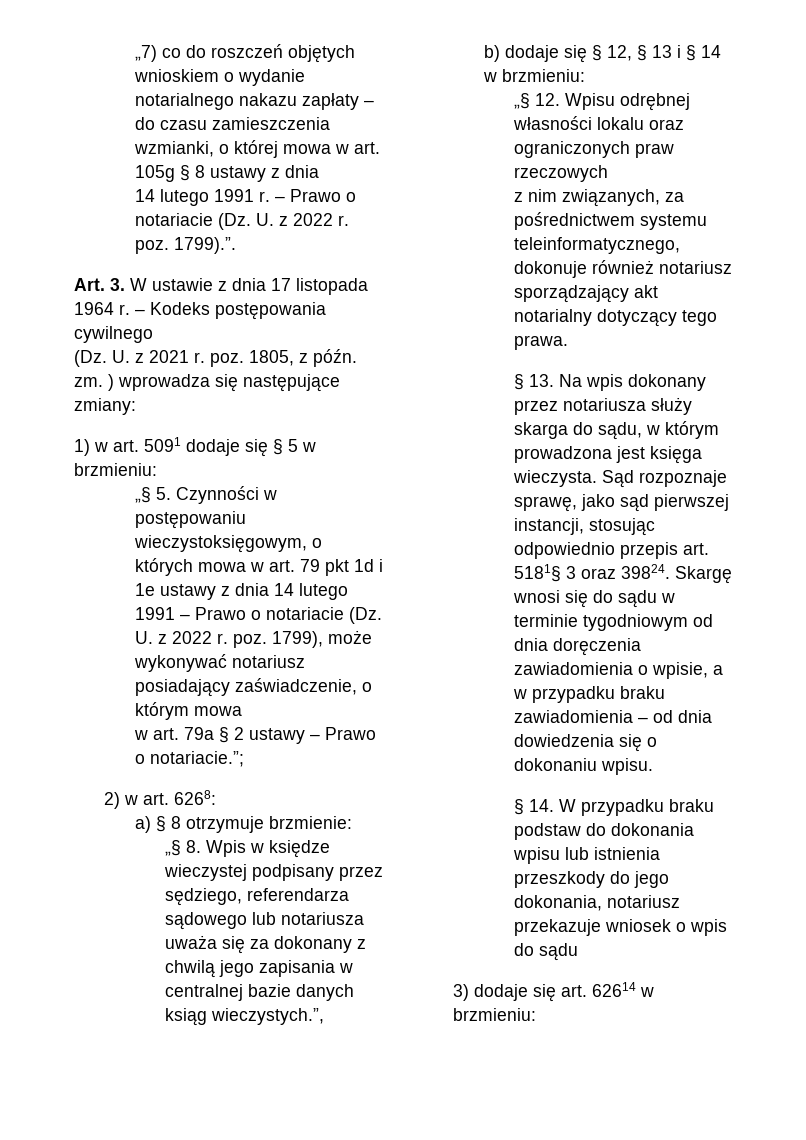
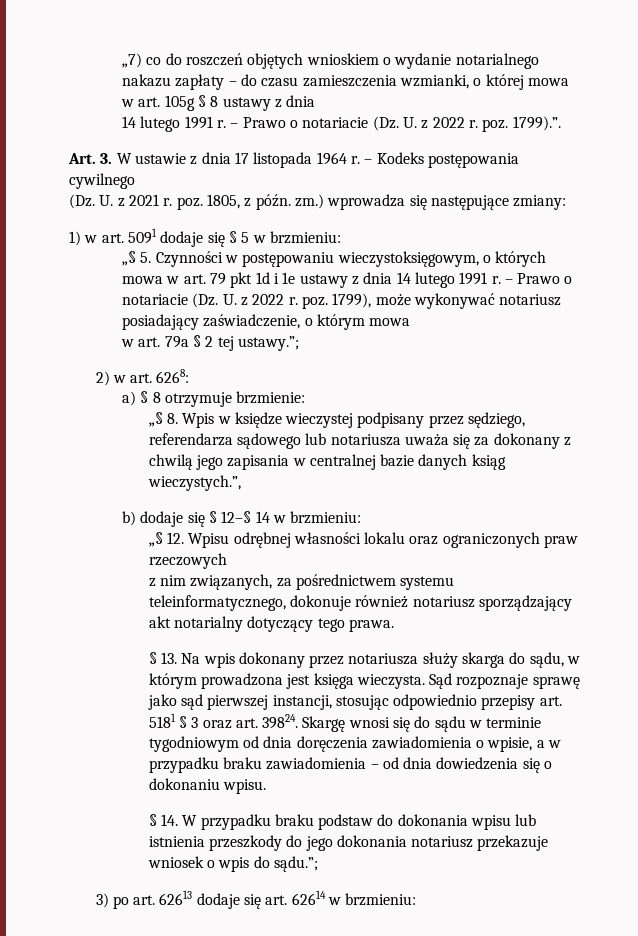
[74,374,114,391] zm. ) -> [294,194,324,209] zm.)
(175, 613) none -> [491,276,501,284] r.
[248,727,376,744] [134,751,244,767] ustawy – Prawo o notariacie.”; -> [217,336,299,351] tej ustawy.”;
[606,45,696,61] 12, § 13 i § -> [221,511,252,523] 12–§
[513,496,577,512] sprawę, -> [532,676,580,689] sprawę
[619,542,709,559] [513,564,561,582] przepis art. 5181§ -> [481,695,562,710] [148,713,187,728] przepisy art. 5181 §
(616, 573) none -> [235,718,258,728] art.
[513,895,602,911] dokonania, -> [336,835,407,847] dokonania
[538,943,578,961] sądu -> [273,856,318,872] sądu.”;
(470, 992) none -> [112,890,193,909] po art. 62613

